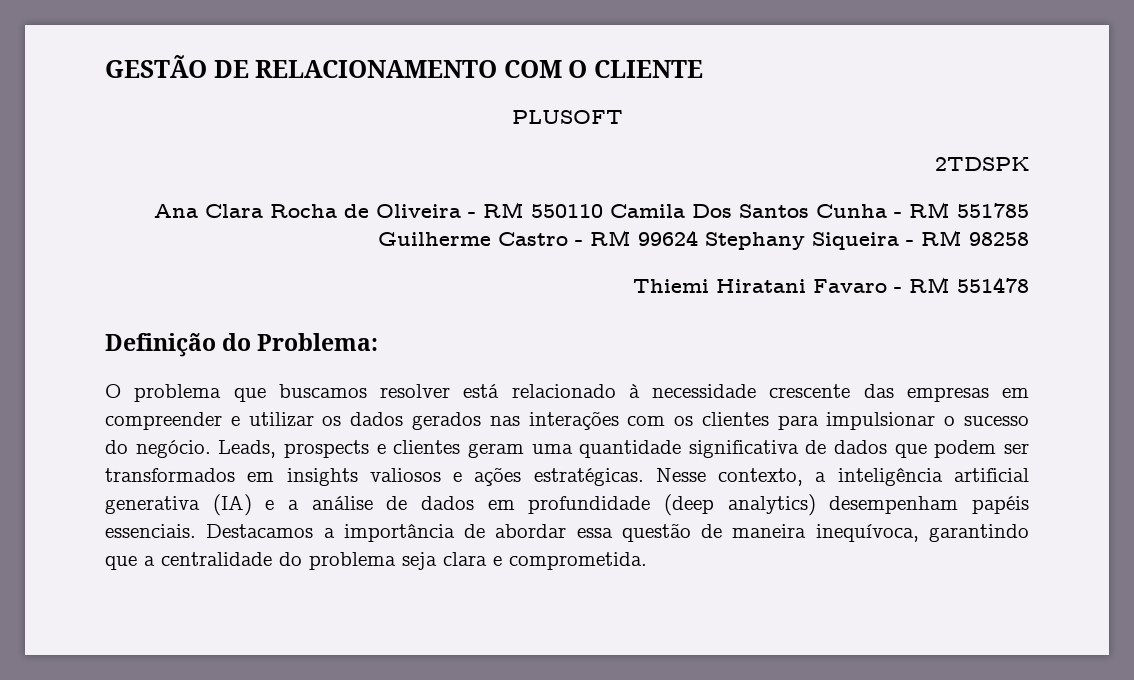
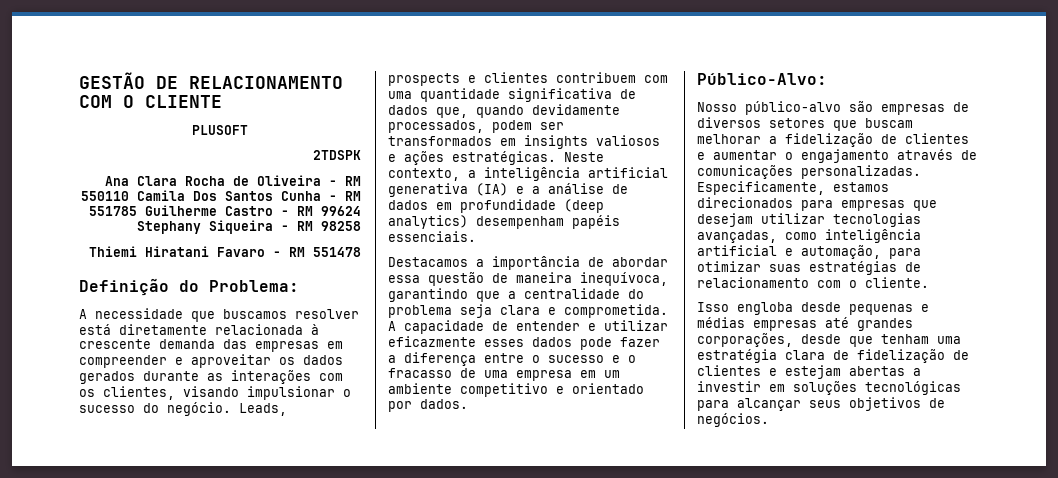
[105,384,222,402] O problema -> [79,308,183,319] A necessidade
[511,384,851,398] relacionado à necessidade crescente -> [119,324,319,335] [79,339,215,349] diretamente relacionada à crescente demanda
[248,412,314,427] utilizar -> [191,354,271,368] aproveitar
[489,416,520,426] nas -> [143,371,223,381] durante as
[701,412,819,430] clientes para -> [103,386,239,400] clientes, visando
[467,443,524,458] geram -> [556,72,668,83] contribuem com
[894,444,927,458] que -> [436,104,620,118] [388,120,484,133] que, quando devidamente processados,
[655,468,706,482] Nesse -> [564,152,604,162] Neste
(196, 531) none -> (476, 236) //
(647, 561) none -> [388,320,668,334] [388,336,660,350] [388,352,636,366] [388,368,620,381] [388,383,644,397] [388,399,468,412] [697,73,827,85] [697,101,969,115] [697,117,913,131] [697,133,969,147] [697,149,977,163] [697,165,921,179] [697,181,889,195] [697,197,937,211] [697,213,921,227] [697,229,921,243] [697,245,921,259] [697,261,921,275] [697,277,929,288] [697,302,929,315] [697,317,913,331] [697,333,961,347] [697,349,969,363] [697,365,921,379] [697,381,961,395] [697,397,945,411] [697,413,769,427] A capacidade de entender e utilizar eficazmente esses dados pode fazer a diferença entre o sucesso e o fracasso de uma empresa em um ambiente competitivo e orientado por dados. // Público-Alvo: // Nosso público-alvo são empresas de diversos setores que buscam melhorar a fidelização de clientes e aumentar o engajamento através de comunicações personalizadas. Especificamente, estamos direcionados para empresas que desejam utilizar tecnologias avançadas, como inteligência artificial e automação, para otimizar suas estratégias de relacionamento com o cliente. // Isso engloba desde pequenas e médias empresas até grandes corporações, desde que tenham uma estratégia clara de fidelização de clientes e estejam abertas a investir em soluções tecnológicas para alcançar seus objetivos de negócios.

